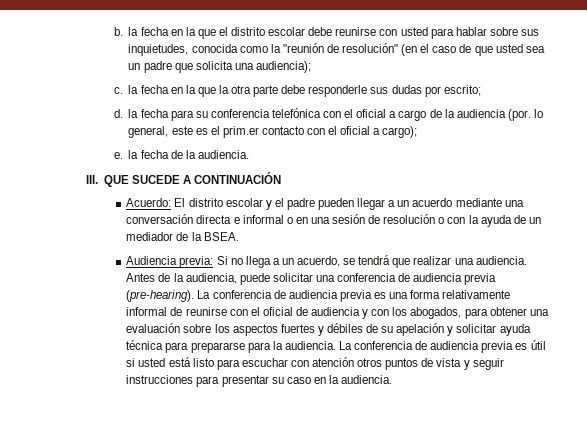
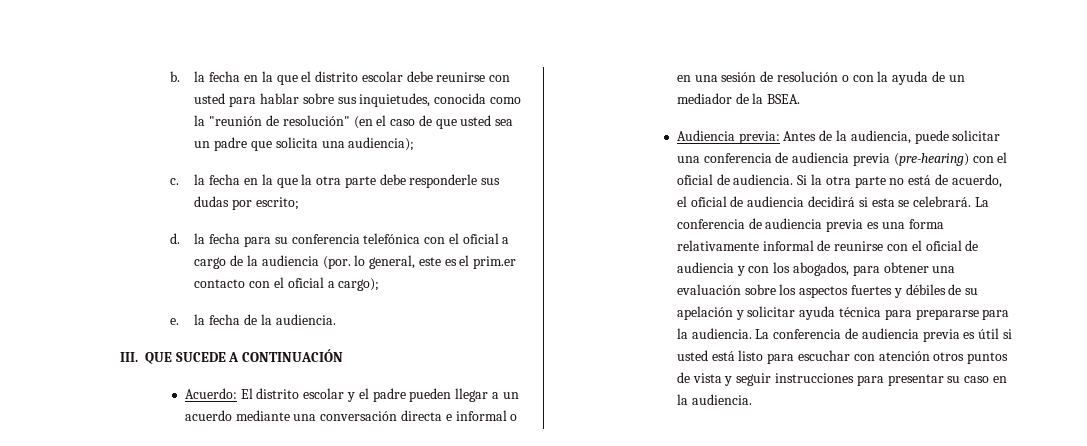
[216,255,527,268] Si no llega a un acuerdo, se tendrá que realizar una audiencia. -> (780, 137) none
[126,290,195,302] (pre-hearing). -> [893,152,1008,166] [676,174,1002,188] [676,196,972,207] (pre-hearing) con el oficial de audiencia. Si la otra parte no está de acuerdo, el oficial de audiencia decidirá si esta se celebrará.

